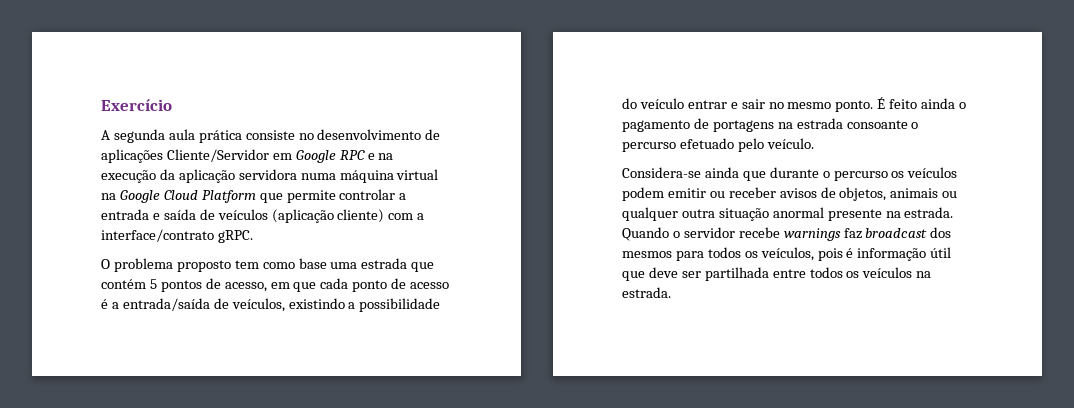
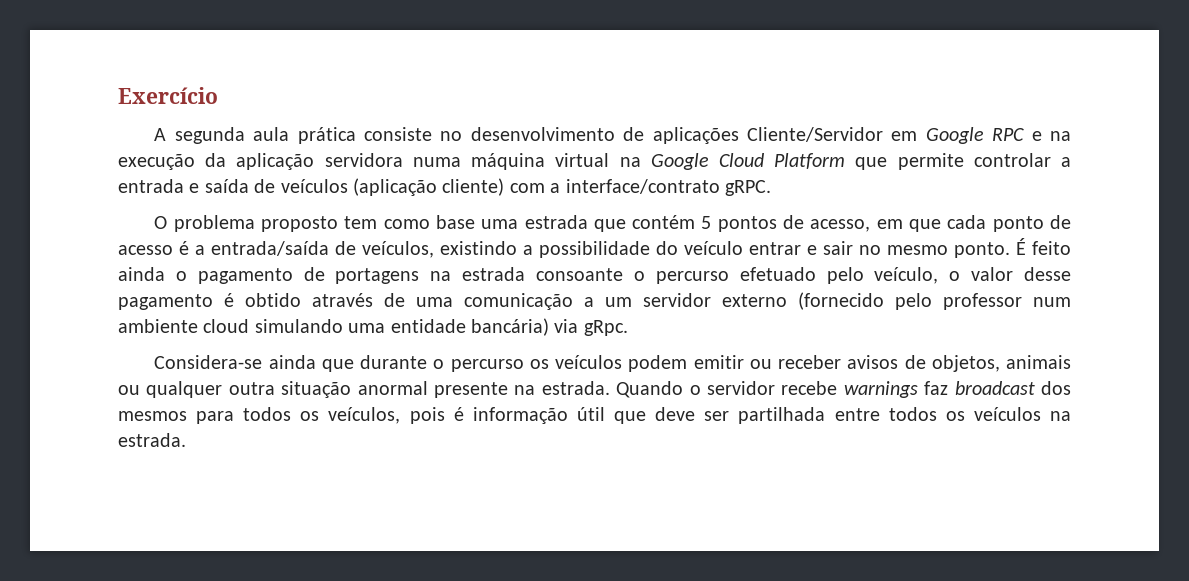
[766,138,814,149] veículo. -> [874,267,1071,284] [118,292,1071,310] [118,318,628,336] veículo, o valor desse pagamento é obtido através de uma comunicação a um servidor externo (fornecido pelo professor num ambiente cloud simulando uma entidade bancária) via gRpc.

